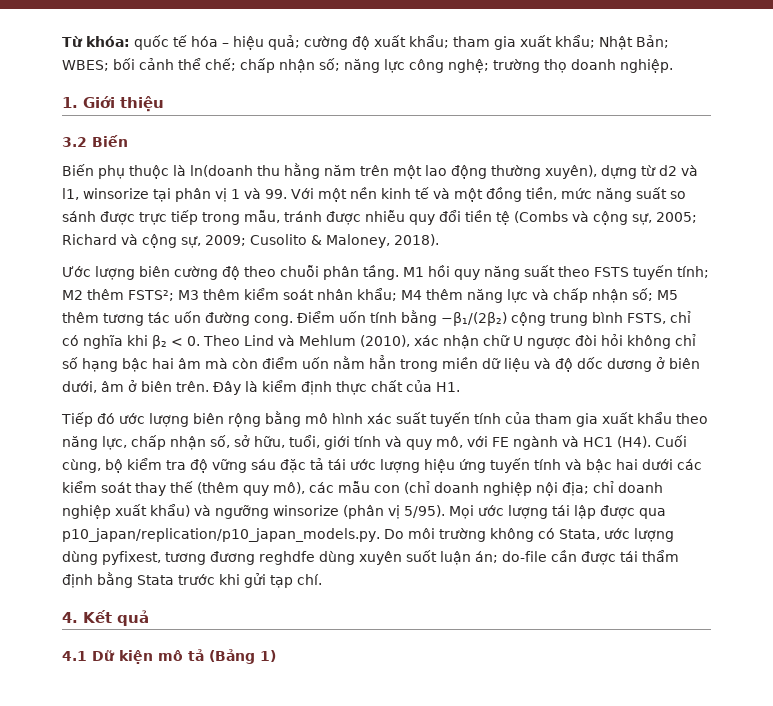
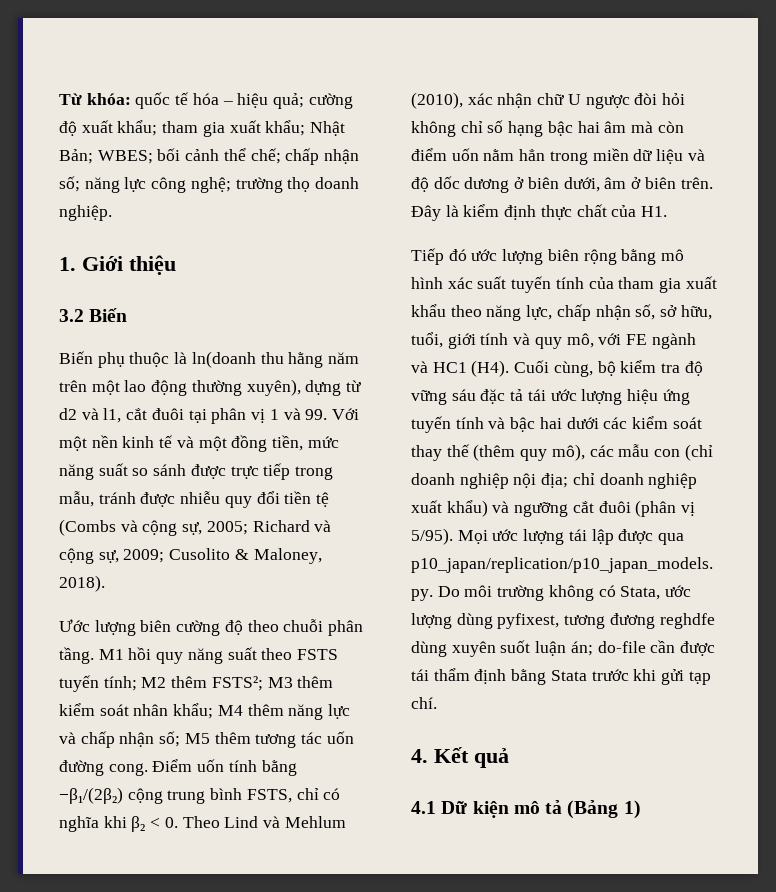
[83,188,149,199] winsorize -> [126,408,184,420] cắt đuôi
[273,505,339,516] winsorize -> [572,501,631,513] cắt đuôi

